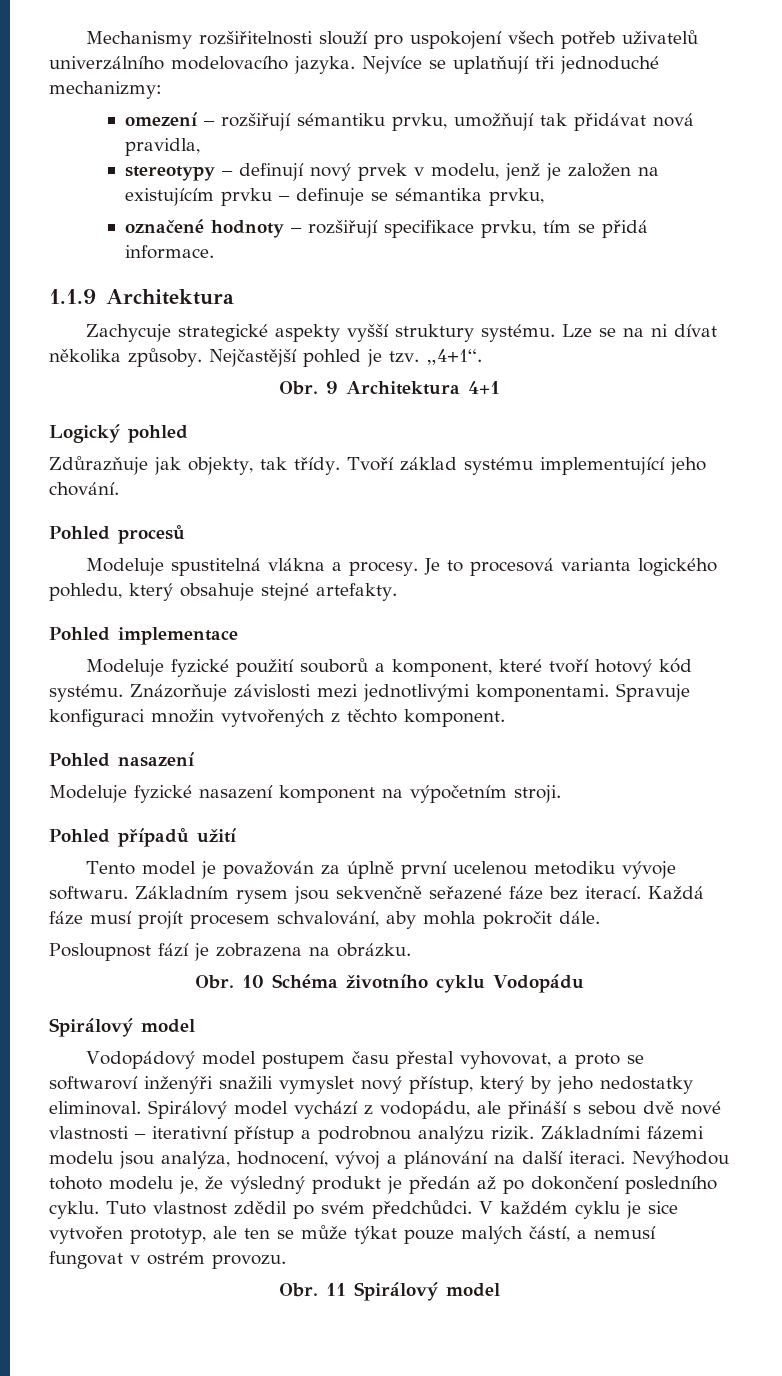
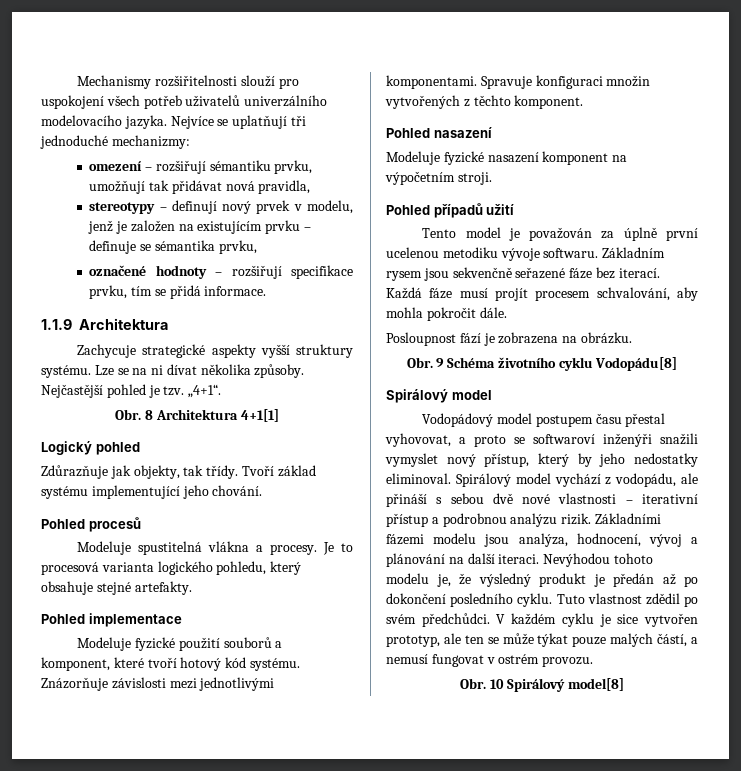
[325,381,500,395] 9 Architektura 4+1 -> [145,409,279,422] 8 Architektura 4+1[1]
[241,975,264,988] 10 -> [436,358,445,368] 9
[492,974,585,993] Vodopádu -> [595,357,678,371] Vodopádu[8]
[325,1282,500,1301] 11 Spirálový model -> [490,678,624,692] 10 Spirálový model[8]

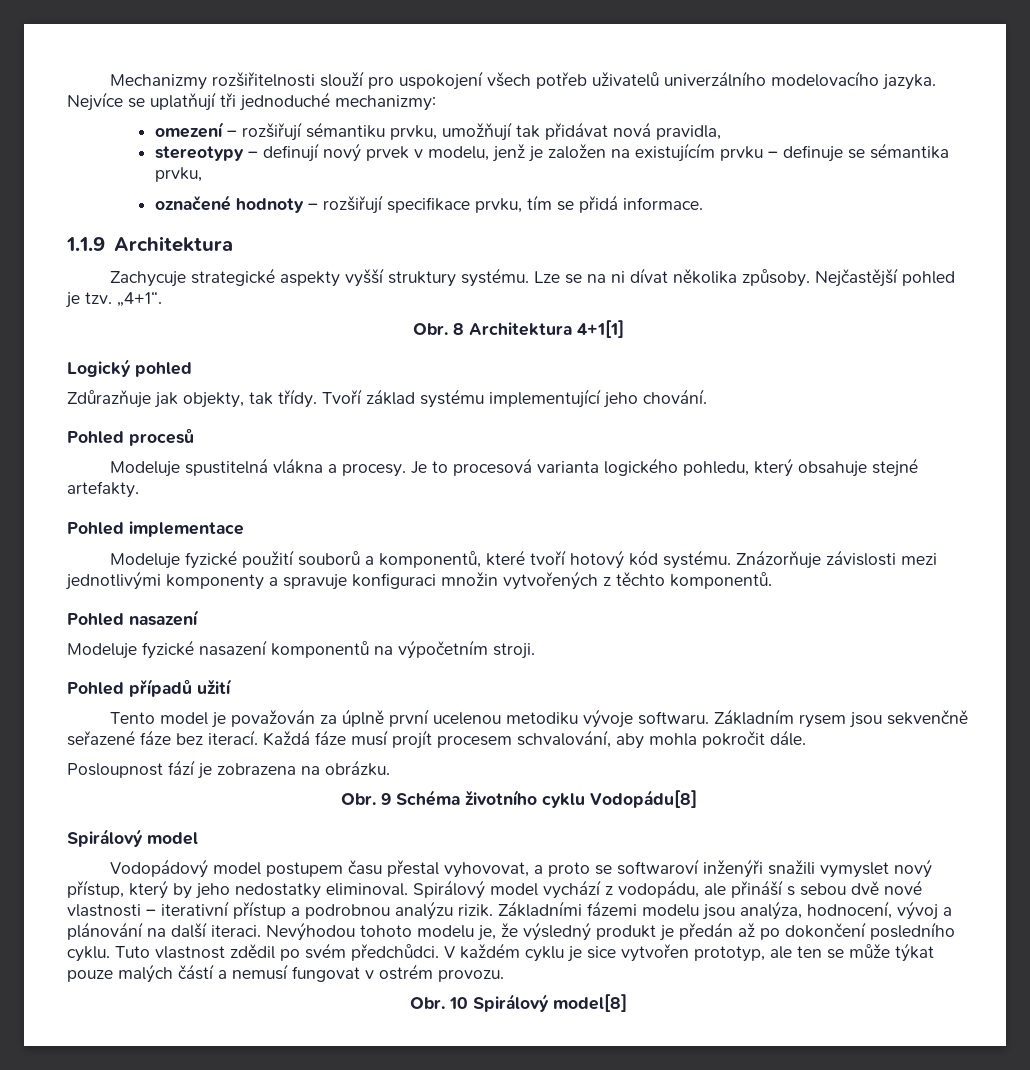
[77,75,152,89] Mechanismy -> [110,74,208,90] Mechanizmy
[41,657,110,671] komponent, -> [379,551,482,568] komponentů,
[386,75,532,89] komponentami. Spravuje -> [166,574,347,590] komponenty a spravuje
[514,95,584,109] komponent. -> [670,572,772,589] komponentů.
[542,151,609,165] komponent -> [271,641,369,658] komponentů
[657,633,688,647] částí, -> [178,964,214,980] částí

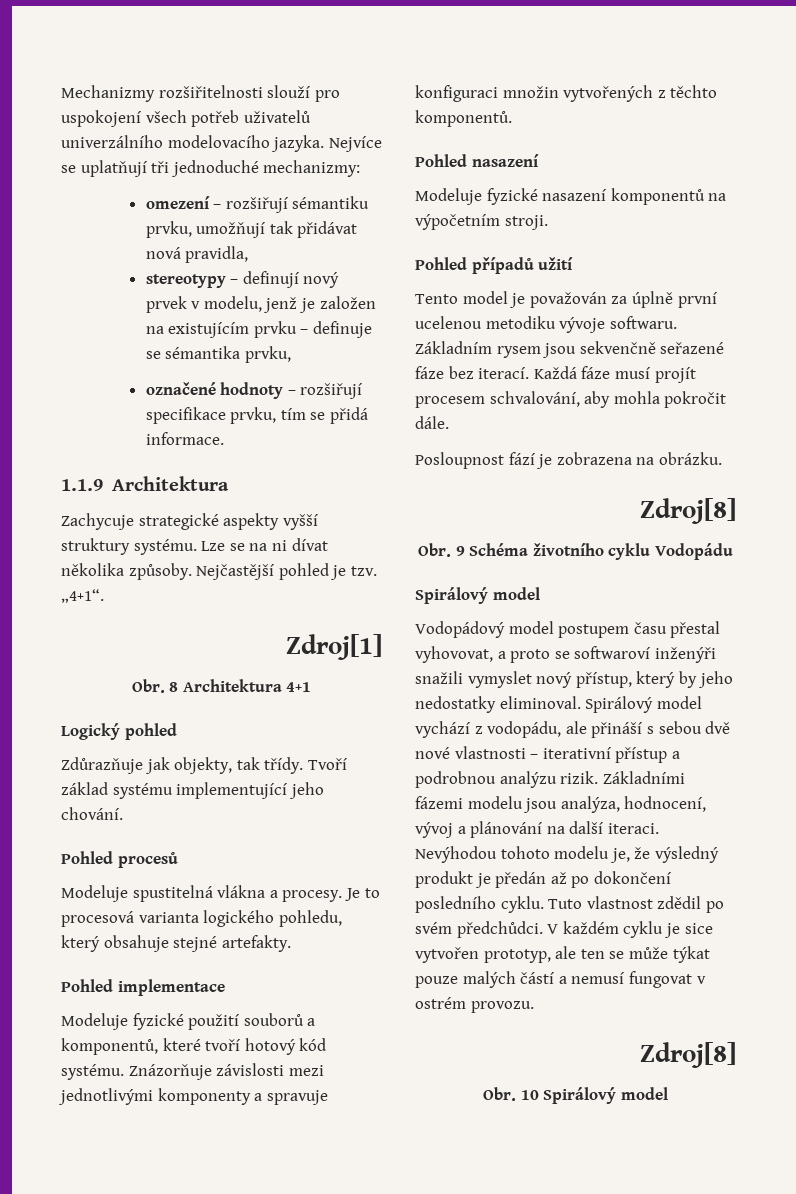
(162, 299) none -> [286,634,382,660] // Zdroj[1]
[577,320,624,338] 4+1[1] -> [286,682,312,692] 4+1
(390, 768) none -> [640,498,736,524] // Zdroj[8]
[589,790,697,808] Vodopádu[8] -> [654,543,733,560] Vodopádu
(504, 975) none -> [640,1042,736,1068] // Zdroj[8]
[553,994,627,1012] model[8] -> [620,1087,668,1100] model

